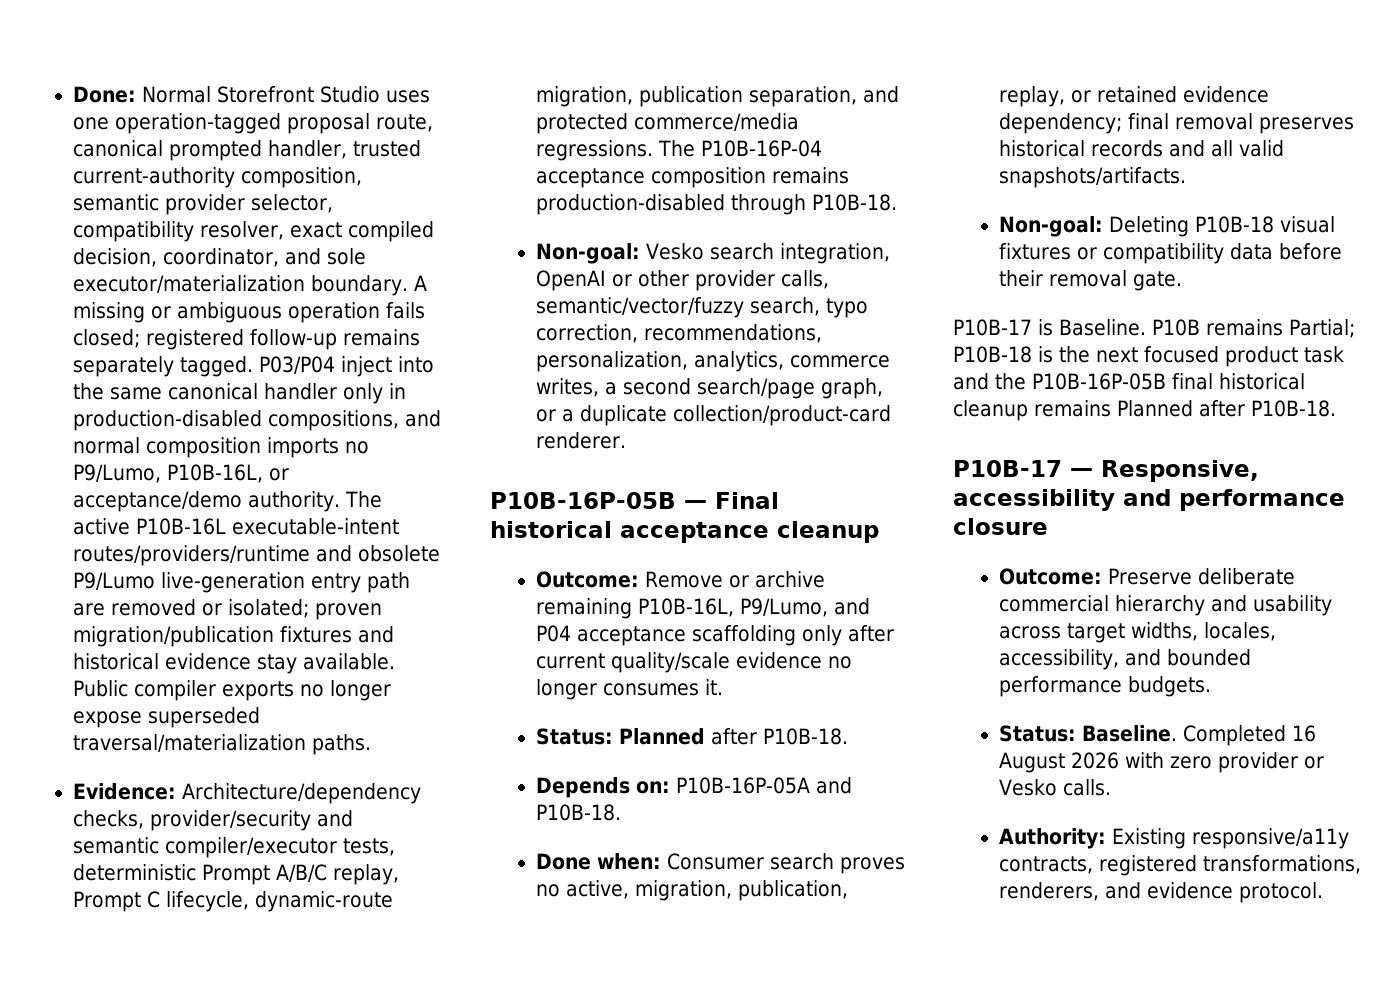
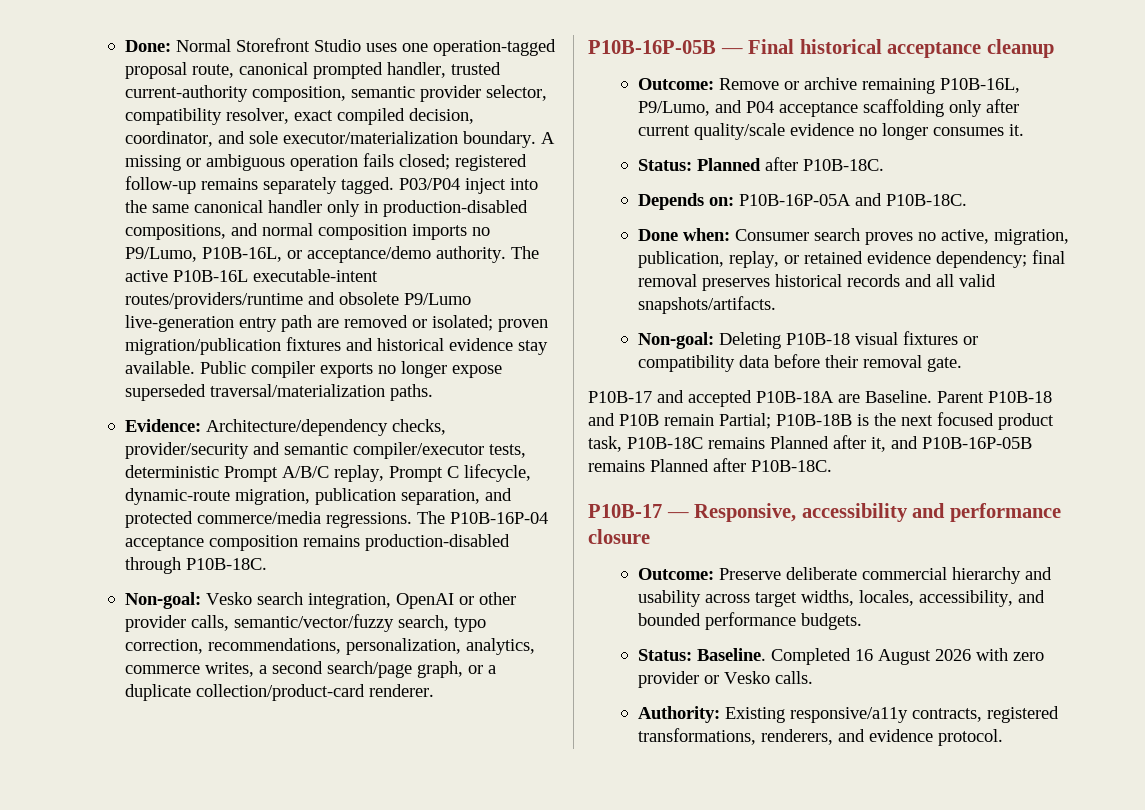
[812,194,898,211] P10B-18. -> [185,558,267,570] P10B-18C.
[763,728,849,745] P10B-18. -> [802,159,884,171] P10B-18C.
[536,804,622,821] P10B-18. -> [885,194,967,206] P10B-18C.
[1038,319,1355,338] [953,346,1032,363] is Baseline. P10B remains Partial; P10B-18 -> [657,390,1052,407] [588,413,852,429] and accepted P10B-18A are Baseline. Parent P10B-18 and P10B remain Partial; P10B-18B
[1304,346,1344,363] [953,373,1305,390] [953,400,1336,421] task and the P10B-16P-05B final historical cleanup remains Planned after P10B-18. -> [588,435,1032,452] [588,458,832,472] task, P10B-18C remains Planned after it, and P10B-16P-05B remains Planned after P10B-18C.

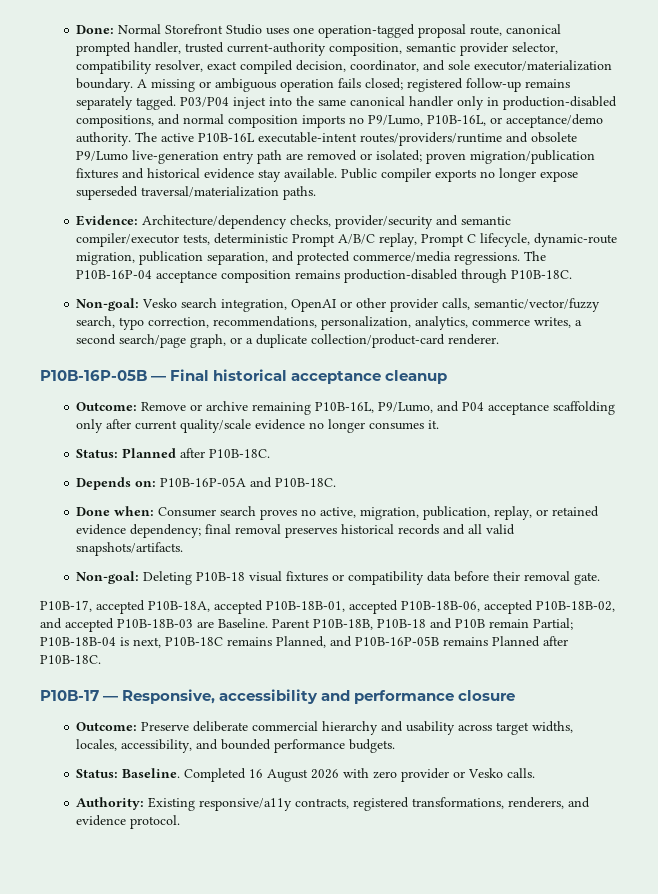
[588,391,652,403] P10B-17 -> [40,600,615,614] P10B-17, accepted P10B-18A, accepted P10B-18B-01, accepted P10B-18B-06, accepted P10B-18B-02,
[756,391,834,403] P10B-18A -> [117,619,193,628] P10B-18B-03
(984, 397) none -> [313,619,373,630] P10B-18B,
[776,412,1054,430] [588,435,886,452] P10B-18B is the next focused product task, P10B-18C remains Planned after it, -> [40,636,326,648] P10B-18B-04 is next, P10B-18C remains Planned,

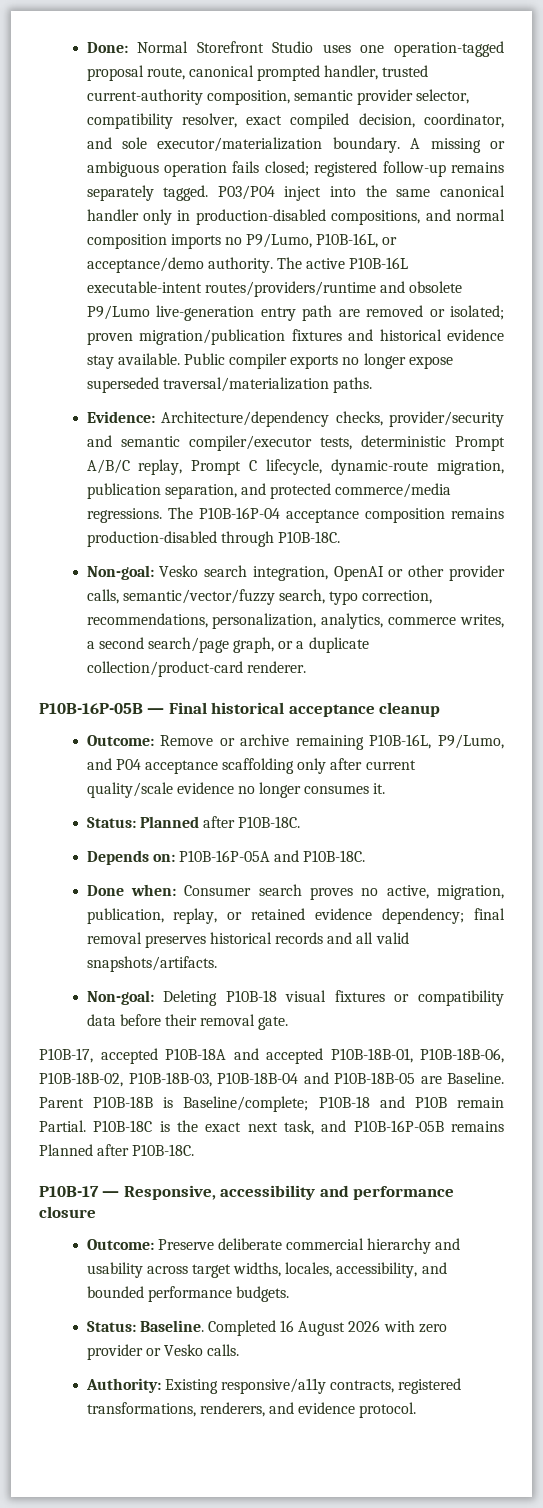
[148,600,615,614] [40,618,573,632] [40,636,326,648] P10B-18A, accepted P10B-18B-01, accepted P10B-18B-06, accepted P10B-18B-02, and accepted P10B-18B-03 are Baseline. Parent P10B-18B, P10B-18 and P10B remain Partial; P10B-18B-04 is next, P10B-18C remains Planned, -> [165,1048,504,1064] [39,1072,504,1087] [39,1096,505,1112] [39,1120,314,1135] P10B-18A and accepted P10B-18B-01, P10B-18B-06, P10B-18B-02, P10B-18B-03, P10B-18B-04 and P10B-18B-05 are Baseline. Parent P10B-18B is Baseline/complete; P10B-18 and P10B remain Partial. P10B-18C is the exact next task,

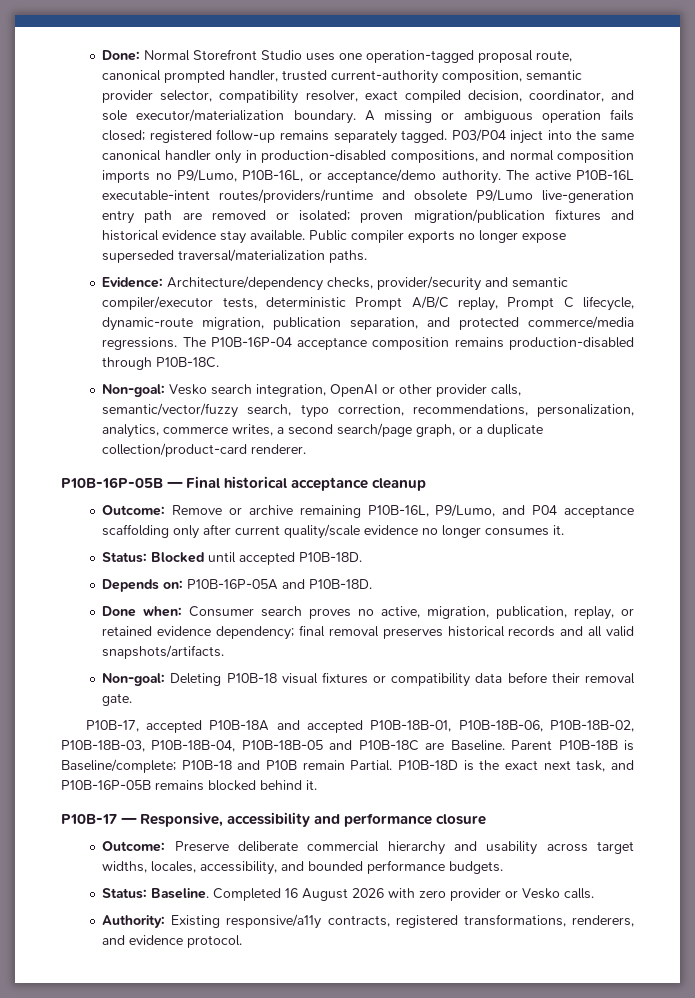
[139,816,301,828] Planned after P10B-18C. -> [151,552,363,565] Blocked until accepted P10B-18D.
[303,850,366,862] P10B-18C. -> [309,579,373,589] P10B-18D.
[217,1072,415,1084] P10B-18B-04 and P10B-18B-05 -> [151,740,419,752] P10B-18B-04, P10B-18B-05 and P10B-18C
[93,1120,153,1132] P10B-18C -> [398,760,458,770] P10B-18D
[39,1144,195,1156] Planned after P10B-18C. -> [208,780,317,791] blocked behind it.

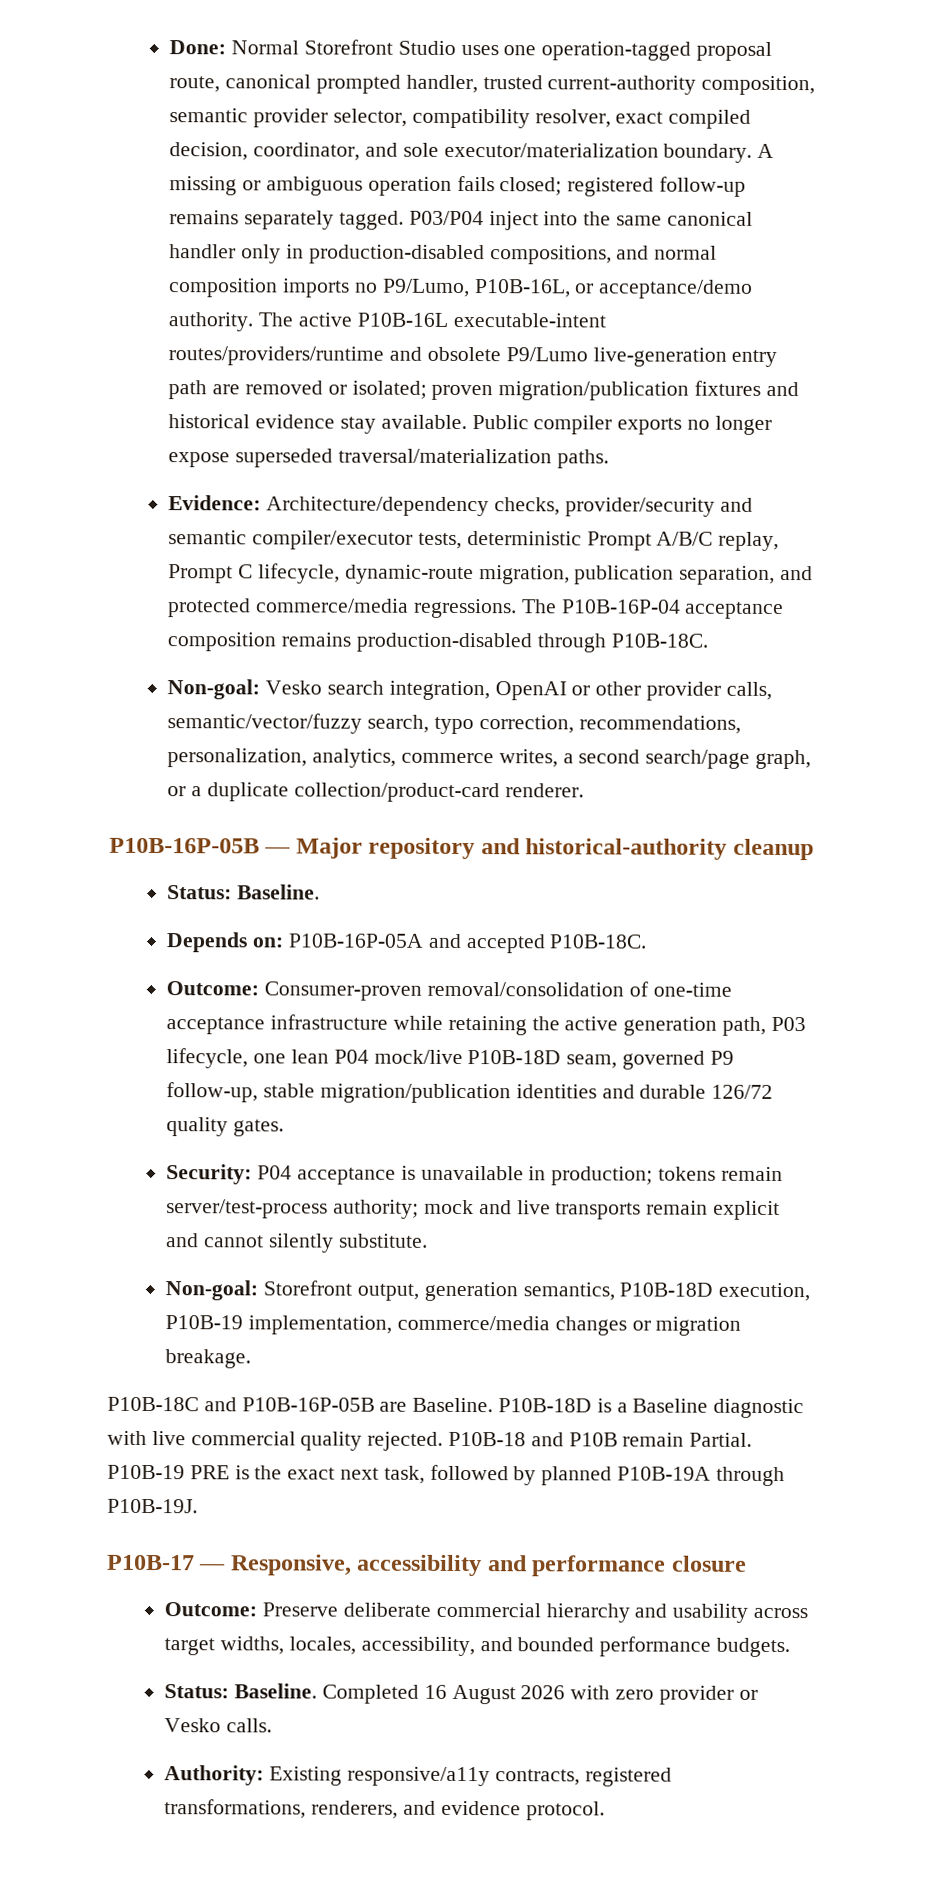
[186,476,427,491] [102,504,634,518] [102,524,565,539] [102,552,363,565] [102,579,373,592] [102,606,634,620] [102,625,634,640] [102,645,225,659] [102,672,635,687] [102,693,133,706] [85,720,634,733] [61,740,635,752] [61,759,176,773] Final historical acceptance cleanup // Outcome: Remove or archive remaining P10B-16L, P9/Lumo, and P04 acceptance scaffolding only after current quality/scale evidence no longer consumes it. // Status: Blocked until accepted P10B-18D. // Depends on: P10B-16P-05A and P10B-18D. // Done when: Consumer search proves no active, migration, publication, replay, or retained evidence dependency; final removal preserves historical records and all valid snapshots/artifacts. // Non-goal: Deleting P10B-18 visual fixtures or compatibility data before their removal gate. // P10B-17, accepted P10B-18A and accepted P10B-18B-01, P10B-18B-06, P10B-18B-02, P10B-18B-03, P10B-18B-04, P10B-18B-05 and P10B-18C are Baseline. Parent P10B-18B is Baseline/complete; -> [295,837,814,861] [167,884,321,900] [166,932,648,954] [166,981,732,1001] [166,1014,806,1036] [166,1048,734,1070] [166,1082,774,1104] [166,1117,285,1137] [166,1164,783,1186] [166,1199,780,1220] [166,1233,428,1253] [165,1280,811,1302] [165,1315,742,1336] [165,1349,252,1369] [107,1396,805,1419] [107,1430,444,1451] Major repository and historical-authority cleanup // Status: Baseline. // Depends on: P10B-16P-05A and accepted P10B-18C. // Outcome: Consumer-proven removal/consolidation of one-time acceptance infrastructure while retaining the active generation path, P03 lifecycle, one lean P04 mock/live P10B-18D seam, governed P9 follow-up, stable migration/publication identities and durable 126/72 quality gates. // Security: P04 acceptance is unavailable in production; tokens remain server/test-process authority; mock and live transports remain explicit and cannot silently substitute. // Non-goal: Storefront output, generation semantics, P10B-18D execution, P10B-19 implementation, commerce/media changes or migration breakage. // P10B-18C and P10B-16P-05B are Baseline. P10B-18D is a Baseline diagnostic with live commercial quality rejected.
[398,760,458,770] P10B-18D -> [107,1464,230,1480] P10B-19 PRE
[611,760,634,770] [61,780,317,791] and P10B-16P-05B remains blocked behind it. -> [429,1464,785,1487] [107,1498,198,1514] followed by planned P10B-19A through P10B-19J.

